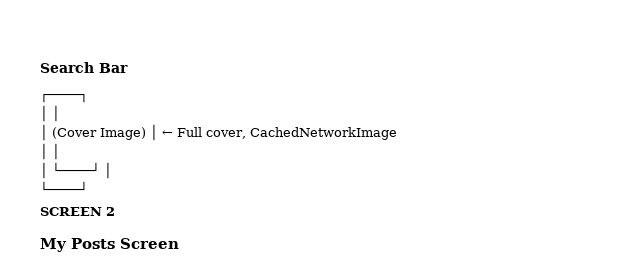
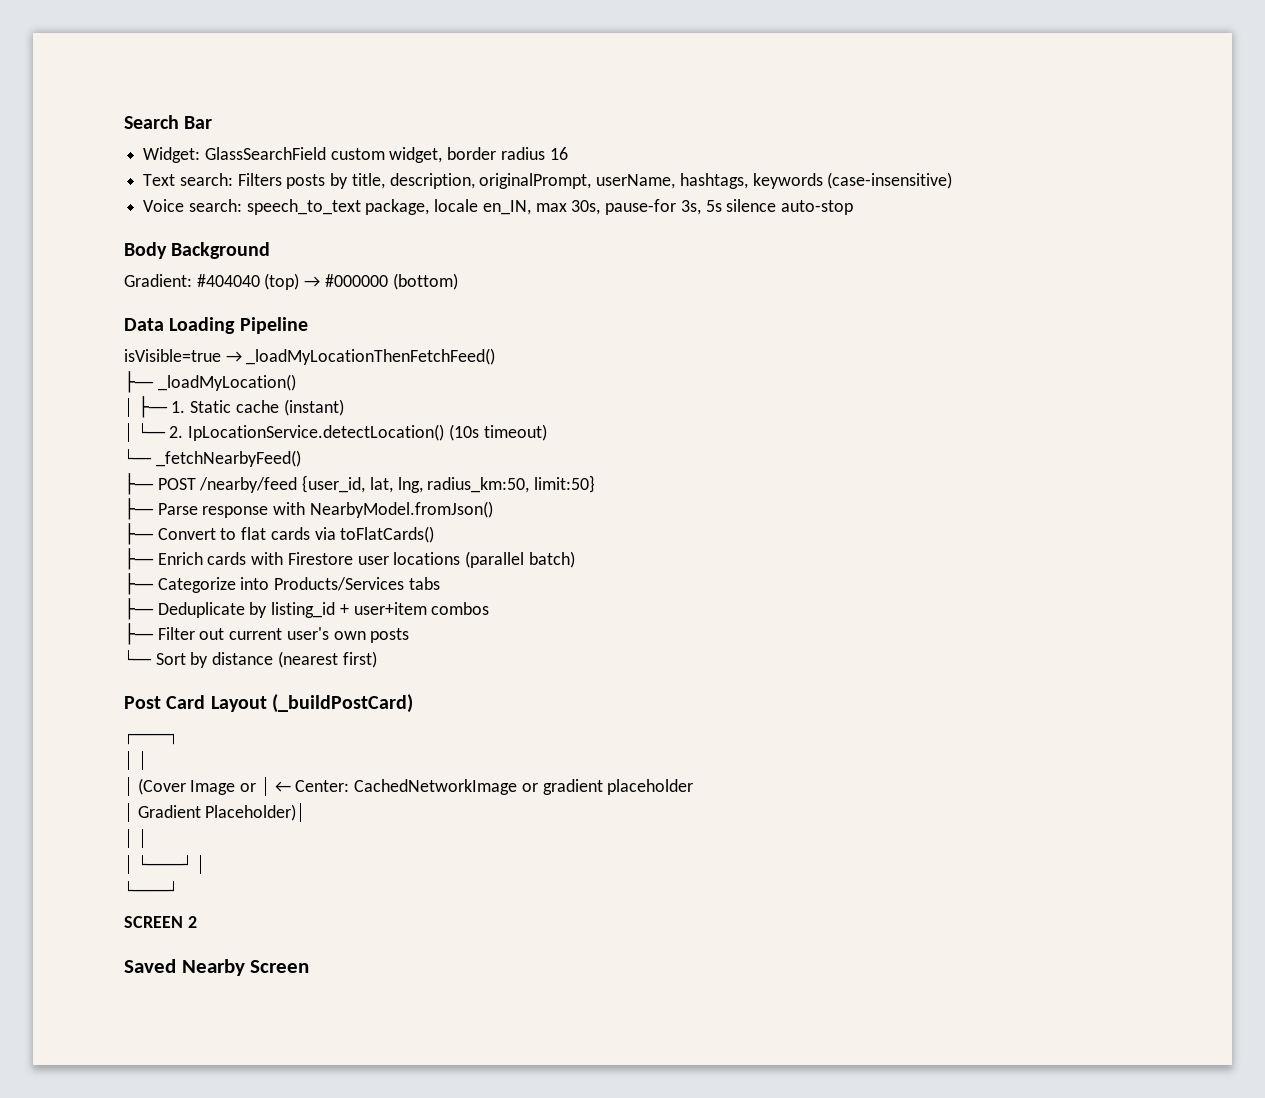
(128, 68) none -> [143,147,568,163] [143,172,953,189] [143,199,853,215] [124,242,271,259] [124,273,458,290] [124,317,308,334] [124,348,496,365] [124,371,296,393] [124,396,344,418] [124,423,547,442] [124,449,301,467] [124,473,596,495] [124,498,493,520] [124,523,435,545] [124,548,575,570] [124,573,440,595] [124,598,490,620] [124,623,410,645] [124,650,377,668] [124,694,413,713] // Widget: GlassSearchField custom widget, border radius 16 // Text search: Filters posts by title, description, originalPrompt, userName, hashtags, keywords (case-insensitive) // Voice search: speech_to_text package, locale en_IN, max 30s, pause-for 3s, 5s silence auto-stop // Body Background // Gradient: #404040 (top) → #000000 (bottom) // Data Loading Pipeline // isVisible=true → _loadMyLocationThenFetchFeed() // ├── _loadMyLocation() // │ ├── 1. Static cache (instant) // │ └── 2. IpLocationService.detectLocation() (10s timeout) // └── _fetchNearbyFeed() // ├── POST /nearby/feed {user_id, lat, lng, radius_km:50, limit:50} // ├── Parse response with NearbyModel.fromJson() // ├── Convert to flat cards via toFlatCards() // ├── Enrich cards with Firestore user locations (parallel batch) // ├── Categorize into Products/Services tabs // ├── Deduplicate by listing_id + user+item combos // ├── Filter out current user's own posts // └── Sort by distance (nearest first) // Post Card Layout (_buildPostCard)
[100,124,397,141] Image) │ ← Full cover, CachedNetworkImage -> [190,777,694,796] [124,803,306,822] Image or │ ← Center: CachedNetworkImage or gradient placeholder // │ Gradient Placeholder)│
[40,238,115,252] My Posts -> [124,959,245,976] Saved Nearby

